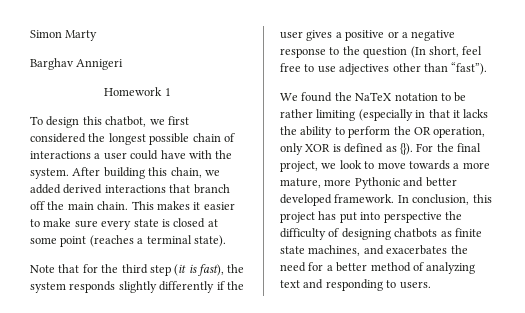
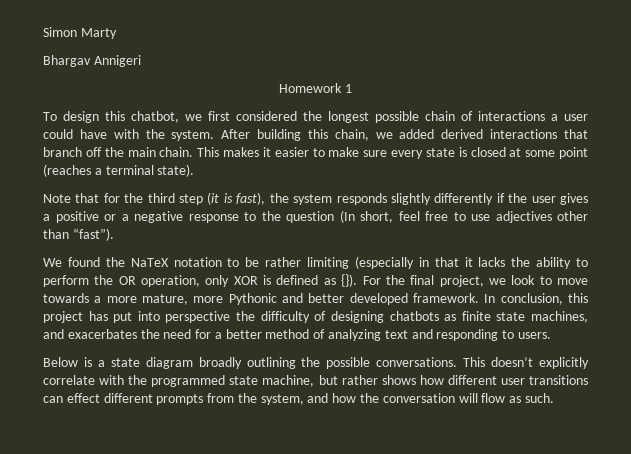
[30,58,74,70] Barghav -> [43,55,91,67] Bhargav
(431, 285) none -> [43,357,590,369] [43,375,588,387] [43,393,554,405] // Below is a state diagram broadly outlining the possible conversations. This doesn’t explicitly correlate with the programmed state machine, but rather shows how different user transitions can effect different prompts from the system, and how the conversation will flow as such.

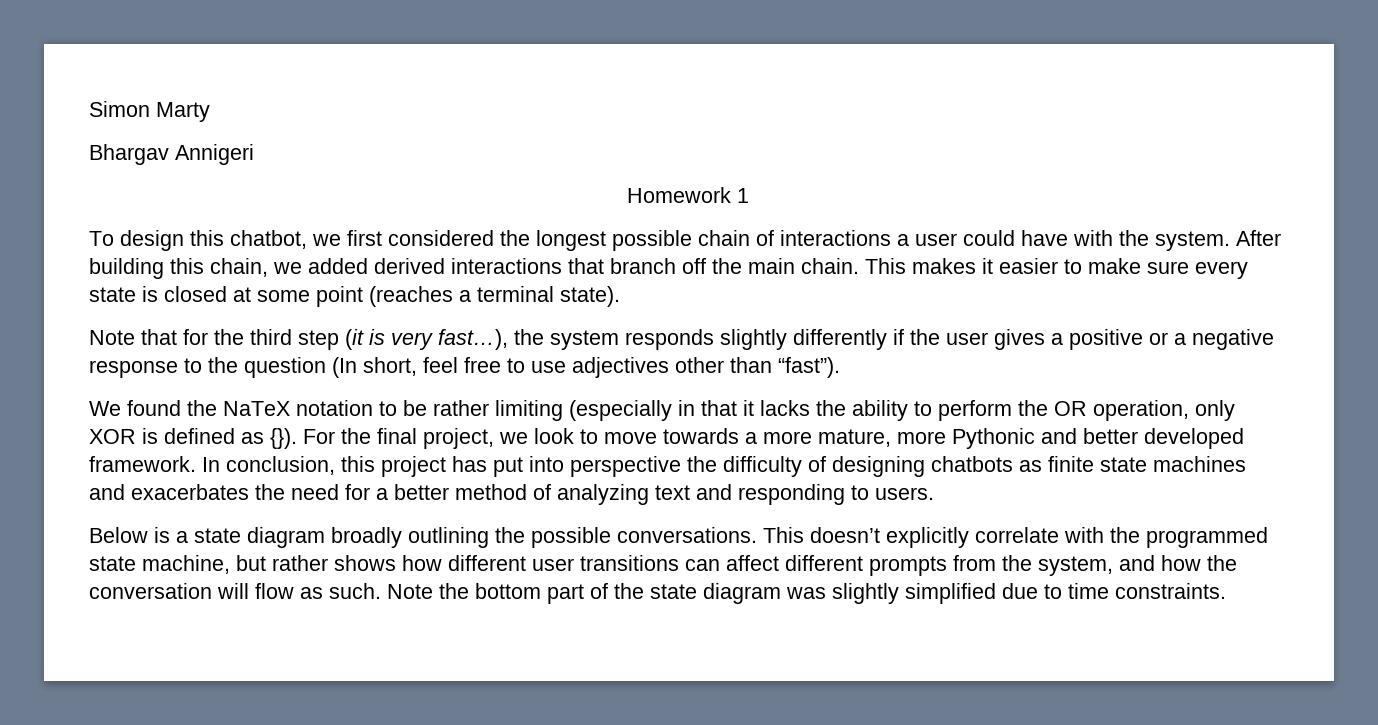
[236,192,266,205] fast), -> [391,329,508,350] very fast…),
[531,311,589,323] machines, -> [1153,456,1246,472] machines
[66,393,100,403] effect -> [726,555,779,571] affect
(554, 398) none -> [387,583,1226,604] Note the bottom part of the state diagram was slightly simplified due to time constraints.

